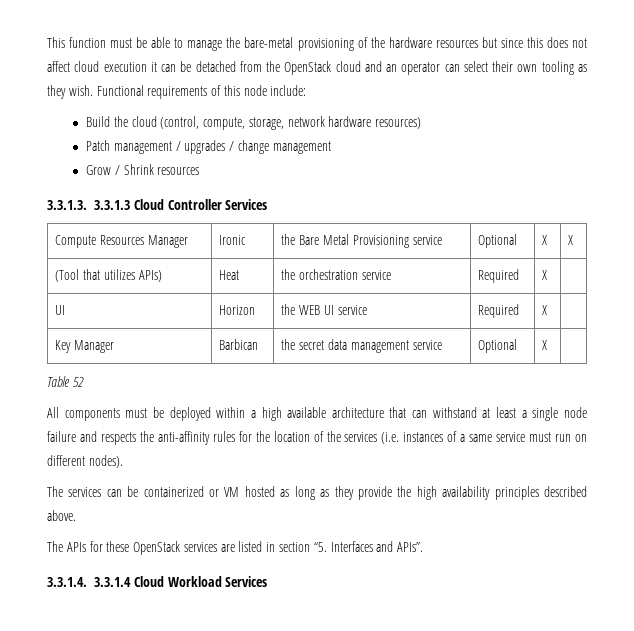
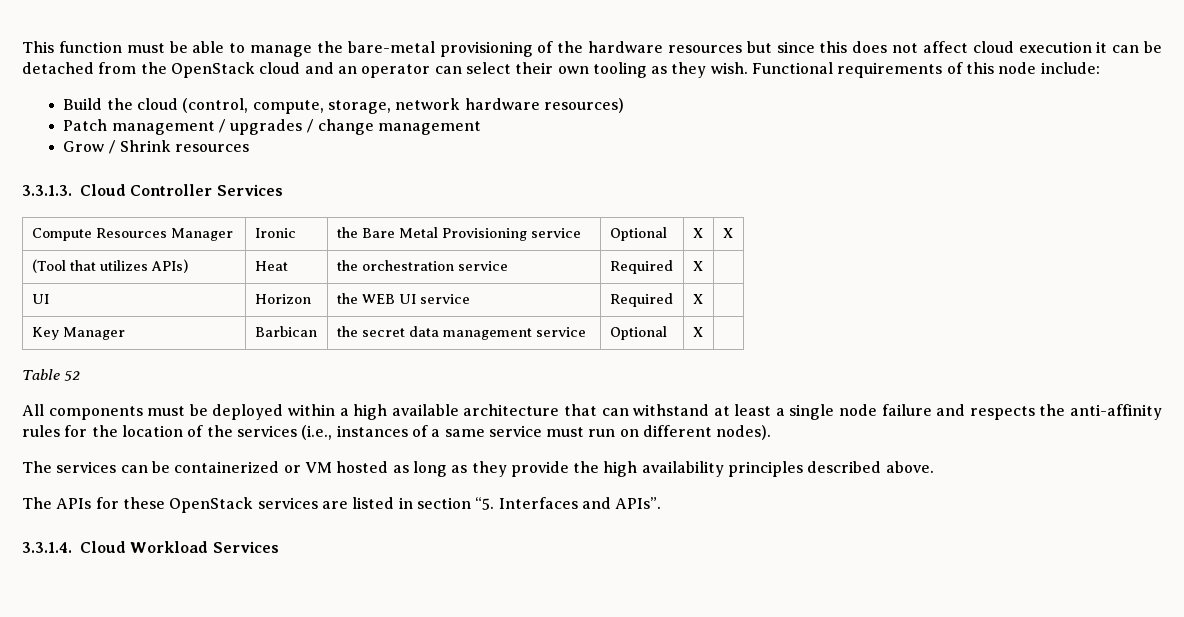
[94,200,130,210] 3.3.1.3 -> (72, 190) none
[381,432,400,444] (i.e. -> [301,425,333,440] (i.e.,
[94,577,131,587] 3.3.1.4 -> (72, 547) none

